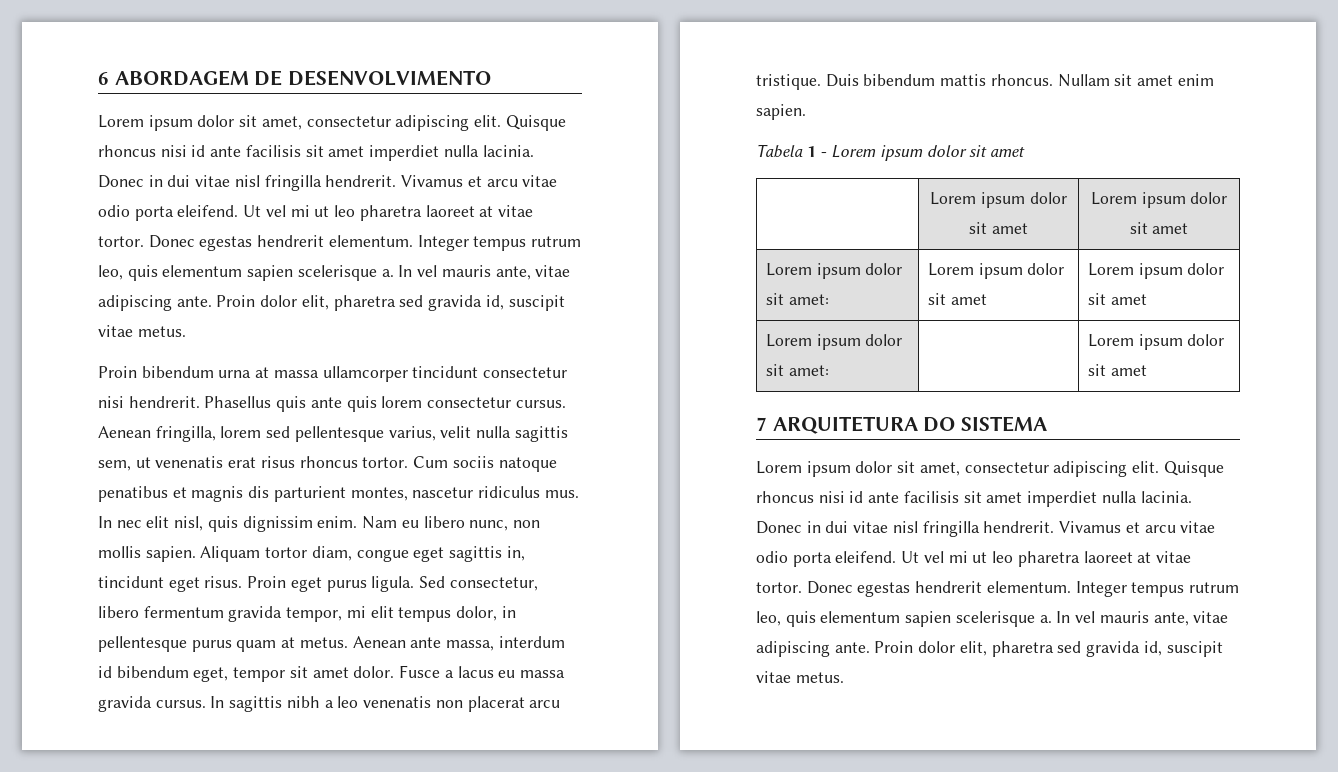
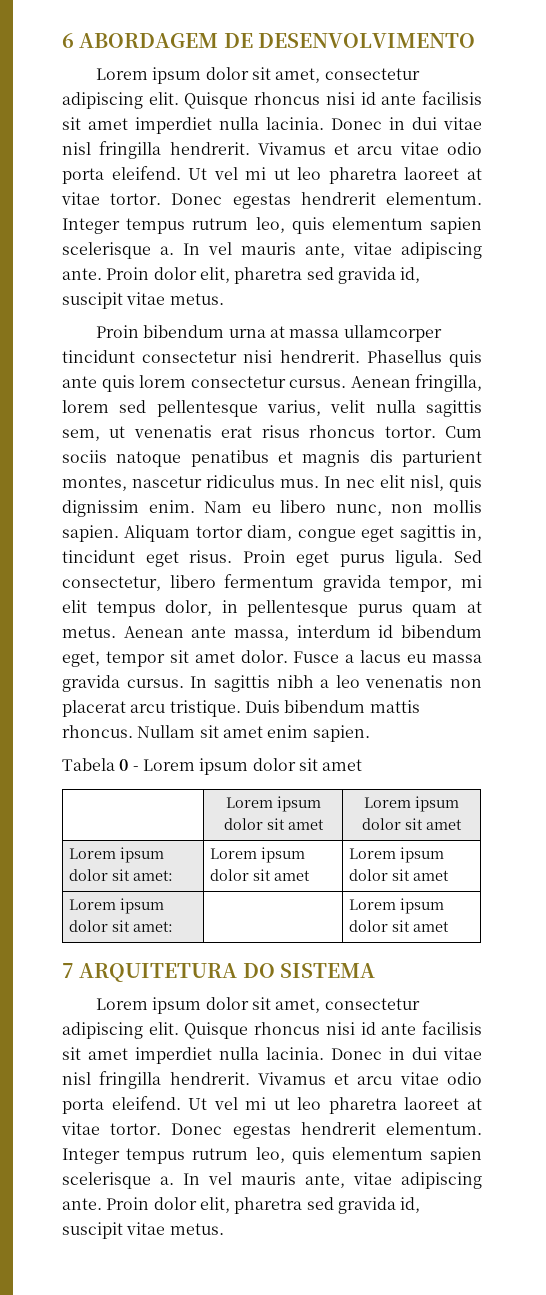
[806,146,816,157] 1 -> [119,759,129,771] 0

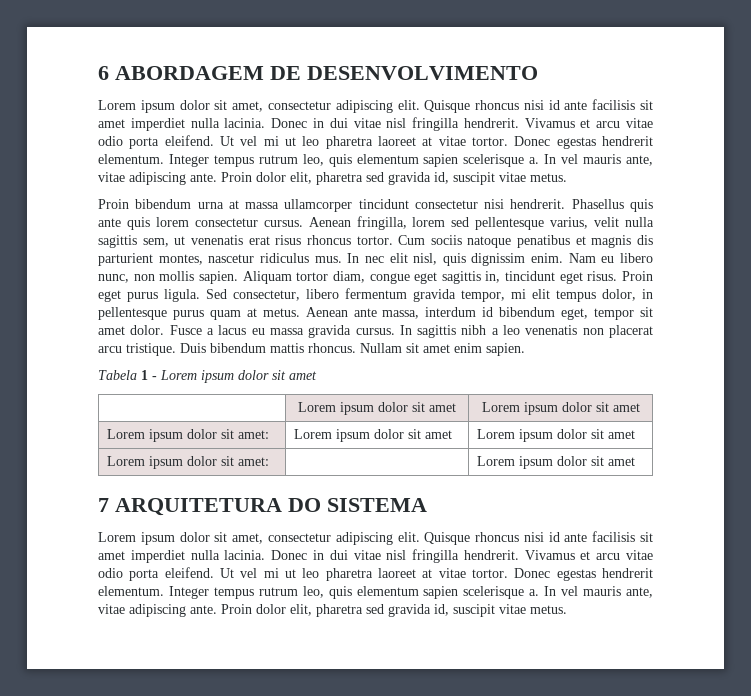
[119,759,129,771] 0 -> [141,370,148,380] 1

